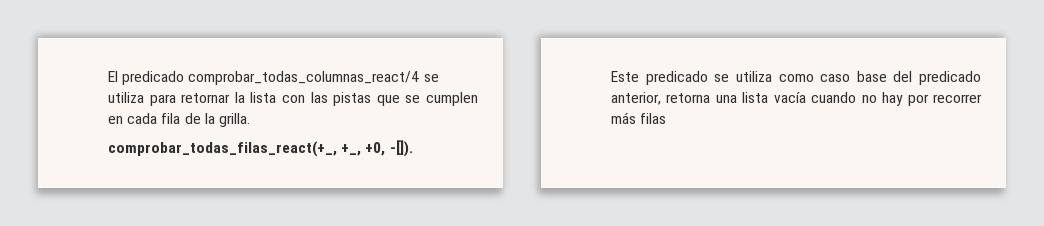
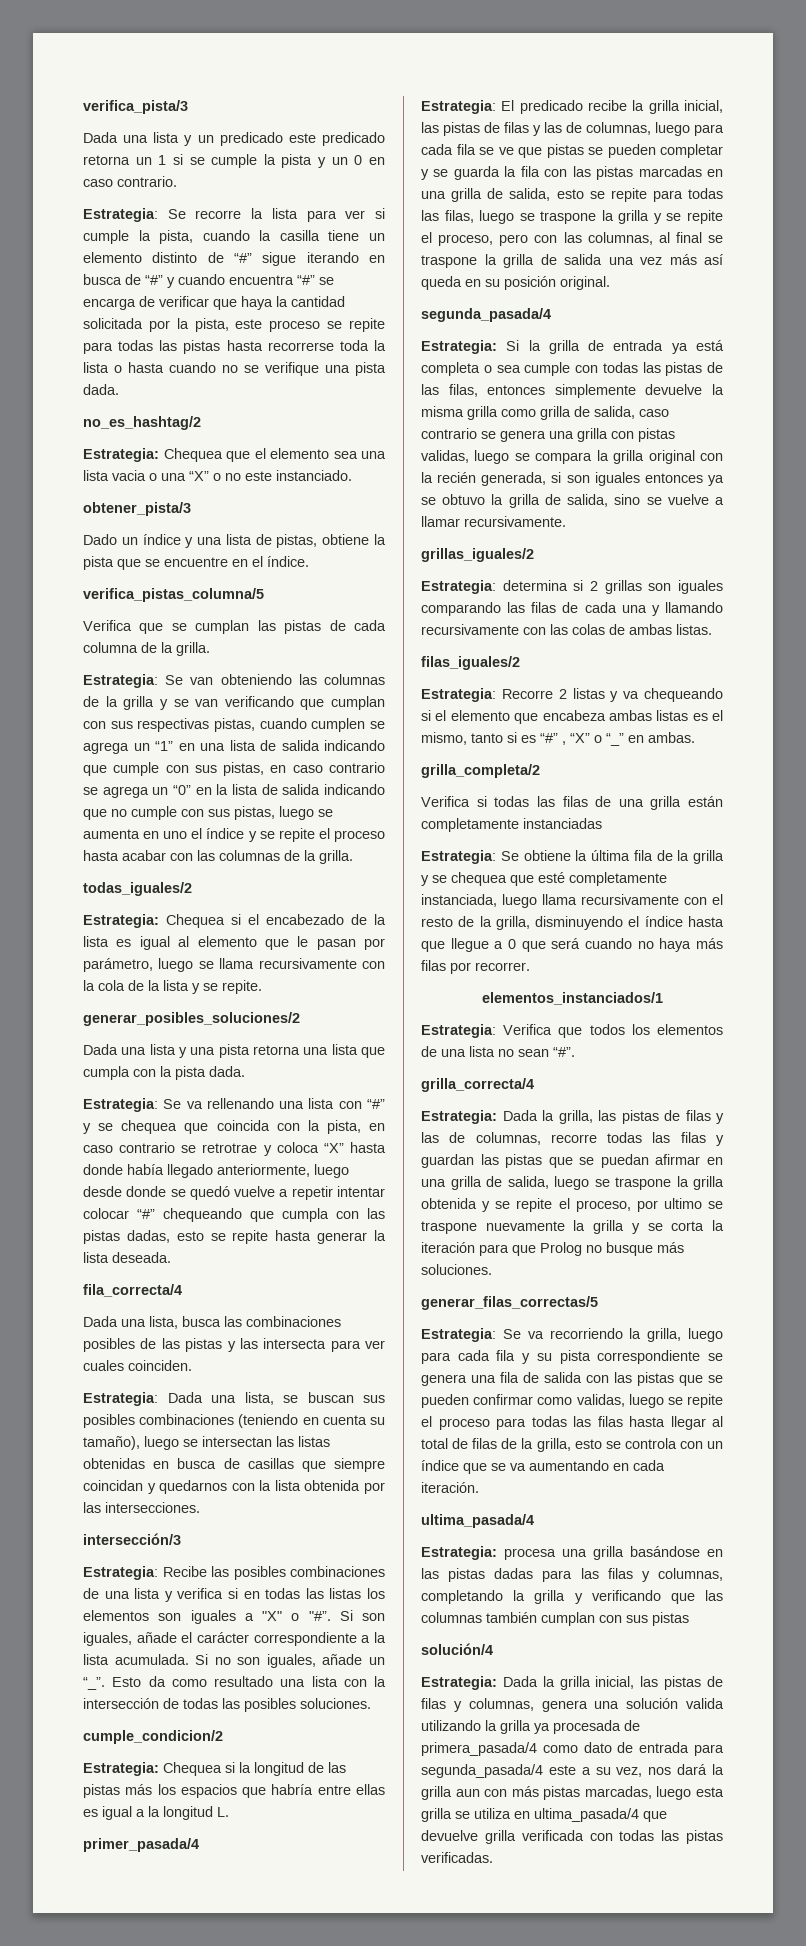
[108,71,439,85] [108,92,277,106] El predicado comprobar_todas_columnas_react/4 se utiliza para retornar la lista -> [83,100,188,114] [83,132,385,146] [83,154,385,168] [83,176,177,187] [83,208,386,222] [83,230,385,244] [83,252,385,266] [83,274,334,288] [83,296,345,310] [83,318,385,332] [83,340,386,354] [83,362,386,376] [83,384,119,395] [83,416,201,430] [83,448,386,462] [83,470,352,481] [83,502,191,516] [83,534,386,548] [83,556,309,570] [83,588,264,602] [83,620,386,634] [83,642,210,656] [83,674,385,688] [83,696,385,710] [83,718,385,732] [83,740,385,754] [83,762,385,776] [83,784,385,798] [83,806,333,820] [83,828,385,842] [83,850,353,864] [83,882,192,896] [83,914,386,928] [83,936,385,950] [83,958,385,972] [83,980,262,994] [83,1012,300,1026] [83,1044,385,1058] [83,1066,245,1080] [83,1098,385,1112] [83,1120,385,1134] [83,1142,386,1156] [83,1164,349,1178] [83,1186,385,1200] [83,1208,385,1222] [83,1230,386,1244] [83,1252,171,1263] [83,1284,182,1297] [83,1316,341,1329] [83,1338,385,1352] [83,1360,192,1371] [83,1392,385,1406] [83,1414,385,1428] [83,1436,330,1450] [83,1458,385,1472] [83,1480,385,1494] [83,1502,200,1513] [83,1533,181,1545] [83,1566,385,1580] [83,1588,385,1602] [83,1610,385,1624] [83,1632,386,1646] [83,1654,385,1668] [83,1676,386,1690] [83,1698,371,1712] [83,1730,223,1744] [83,1762,346,1776] [83,1784,385,1798] [83,1806,229,1820] [83,1838,199,1852] [421,100,723,114] [421,122,724,136] [421,144,723,158] [421,166,723,180] [421,188,723,202] [421,210,723,224] [421,232,723,246] [421,254,723,268] [421,276,610,290] [421,308,551,322] [421,340,724,354] [421,362,723,376] [421,384,724,398] [421,406,669,420] [421,428,675,442] [421,450,723,464] [421,472,724,486] [421,494,724,508] [421,516,566,527] [421,548,534,562] [421,580,723,594] [421,602,723,616] [421,624,712,635] [421,656,520,670] [421,688,723,702] [421,710,723,724] [421,732,695,746] [421,764,540,778] [421,796,723,810] [421,818,602,832] [421,850,724,864] [421,872,667,886] [421,894,723,908] [421,916,724,930] [421,938,723,952] [421,960,530,974] [481,992,663,1005] [421,1024,723,1038] [421,1046,575,1057] [421,1078,534,1092] [421,1110,724,1124] [421,1132,724,1146] [421,1154,723,1168] [421,1176,724,1190] [421,1198,723,1212] [421,1220,724,1234] [421,1242,684,1256] [421,1264,492,1275] [421,1296,598,1310] [421,1328,723,1342] [421,1350,723,1364] [421,1372,582,1386] verifica_pista/3 // Dada una lista y un predicado este predicado retorna un 1 si se cumple la pista y un 0 en caso contrario. // Estrategia: Se recorre la lista para ver si cumple la pista, cuando la casilla tiene un elemento distinto de “#” sigue iterando en busca de “#” y cuando encuentra “#” se encarga de verificar que haya la cantidad solicitada por la pista, este proceso se repite para todas las pistas hasta recorrerse toda la lista o hasta cuando no se verifique una pista dada. // no_es_hashtag/2 // Estrategia: Chequea que el elemento sea una lista vacia o una “X” o no este instanciado. // obtener_pista/3 // Dado un índice y una lista de pistas, obtiene la pista que se encuentre en el índice. // verifica_pistas_columna/5 // Verifica que se cumplan las pistas de cada columna de la grilla. // Estrategia: Se van obteniendo las columnas de la grilla y se van verificando que cumplan con sus respectivas pistas, cuando cumplen se agrega un “1” en una lista de salida indicando que cumple con sus pistas, en caso contrario se agrega un “0” en la lista de salida indicando que no cumple con sus pistas, luego se aumenta en uno el índice y se repite el proceso hasta acabar con las columnas de la grilla. // todas_iguales/2 // Estrategia: Chequea si el encabezado de la lista es igual al elemento que le pasan por parámetro, luego se llama recursivamente con la cola de la lista y se repite. // generar_posibles_soluciones/2 // Dada una lista y una pista retorna una lista que cumpla con la pista dada. // Estrategia: Se va rellenando una lista con “#” y se chequea que coincida con la pista, en caso contrario se retrotrae y coloca “X” hasta donde había llegado anteriormente, luego desde donde se quedó vuelve a repetir intentar colocar “#” chequeando que cumpla con las pistas dadas, esto se repite hasta generar la lista deseada. // fila_correcta/4 // Dada una lista, busca las combinaciones posibles de las pistas y las intersecta para ver cuales coinciden. // Estrategia: Dada una lista, se buscan sus posibles combinaciones (teniendo en cuenta su tamaño), luego se intersectan las listas obtenidas en busca de casillas que siempre coincidan y quedarnos con la lista obtenida por las intersecciones. // intersección/3 // Estrategia: Recibe las posibles combinaciones de una lista y verifica si en todas las listas los elementos son iguales a "X" o "#”. Si son iguales, añade el carácter correspondiente a la lista acumulada. Si no son iguales, añade un “_”. Esto da como resultado una lista con la intersección de todas las posibles soluciones. // cumple_condicion/2 // Estrategia: Chequea si la longitud de las pistas más los espacios que habría entre ellas es igual a la longitud L. // primer_pasada/4 // Estrategia: El predicado recibe la grilla inicial, las pistas de filas y las de columnas, luego para cada fila se ve que pistas se pueden completar y se guarda la fila con las pistas marcadas en una grilla de salida, esto se repite para todas las filas, luego se traspone la grilla y se repite el proceso, pero con las columnas, al final se traspone la grilla de salida una vez más así queda en su posición original. // segunda_pasada/4 // Estrategia: Si la grilla de entrada ya está completa o sea cumple con todas las pistas de las filas, entonces simplemente devuelve la misma grilla como grilla de salida, caso contrario se genera una grilla con pistas validas, luego se compara la grilla original con la recién generada, si son iguales entonces ya se obtuvo la grilla de salida, sino se vuelve a llamar recursivamente. // grillas_iguales/2 // Estrategia: determina si 2 grillas son iguales comparando las filas de cada una y llamando recursivamente con las colas de ambas listas. // filas_iguales/2 // Estrategia: Recorre 2 listas y va chequeando si el elemento que encabeza ambas listas es el mismo, tanto si es “#” , “X” o “_” en ambas. // grilla_completa/2 // Verifica si todas las filas de una grilla están completamente instanciadas // Estrategia: Se obtiene la última fila de la grilla y se chequea que esté completamente instanciada, luego llama recursivamente con el resto de la grilla, disminuyendo el índice hasta que llegue a 0 que será cuando no haya más filas por recorrer. // elementos_instanciados/1 // Estrategia: Verifica que todos los elementos de una lista no sean “#”. // grilla_correcta/4 // Estrategia: Dada la grilla, las pistas de filas y las de columnas, recorre todas las filas y guardan las pistas que se puedan afirmar en una grilla de salida, luego se traspone la grilla obtenida y se repite el proceso, por ultimo se traspone nuevamente la grilla y se corta la iteración para que Prolog no busque más soluciones. // generar_filas_correctas/5 // Estrategia: Se va recorriendo la grilla, luego para cada fila y su pista correspondiente se genera una fila de salida
[426,92,478,106] [108,113,250,127] [108,140,413,157] [611,71,981,85] [611,92,982,106] [611,112,667,124] cumplen en cada fila de la grilla. // comprobar_todas_filas_react(+_, +_, +0, -[]). // Este predicado se utiliza como caso base del predicado anterior, retorna una lista vacía cuando no hay por recorrer más filas -> [421,1394,723,1408] [421,1416,723,1430] [421,1438,723,1452] [421,1460,665,1474] [421,1482,479,1493] [421,1514,534,1528] [421,1546,723,1560] [421,1568,723,1582] [421,1590,723,1604] [421,1612,689,1626] [421,1643,493,1655] [421,1676,723,1690] [421,1698,724,1712] [421,1720,640,1734] [421,1742,724,1756] [421,1764,724,1778] [421,1786,724,1800] [421,1808,667,1822] [421,1830,723,1844] [421,1852,493,1863] pueden confirmar como validas, luego se repite el proceso para todas las filas hasta llegar al total de filas de la grilla, esto se controla con un índice que se va aumentando en cada iteración. // ultima_pasada/4 // Estrategia: procesa una grilla basándose en las pistas dadas para las filas y columnas, completando la grilla y verificando que las columnas también cumplan con sus pistas // solución/4 // Estrategia: Dada la grilla inicial, las pistas de filas y columnas, genera una solución valida utilizando la grilla ya procesada de primera_pasada/4 como dato de entrada para segunda_pasada/4 este a su vez, nos dará la grilla aun con más pistas marcadas, luego esta grilla se utiliza en ultima_pasada/4 que devuelve grilla verificada con todas las pistas verificadas.

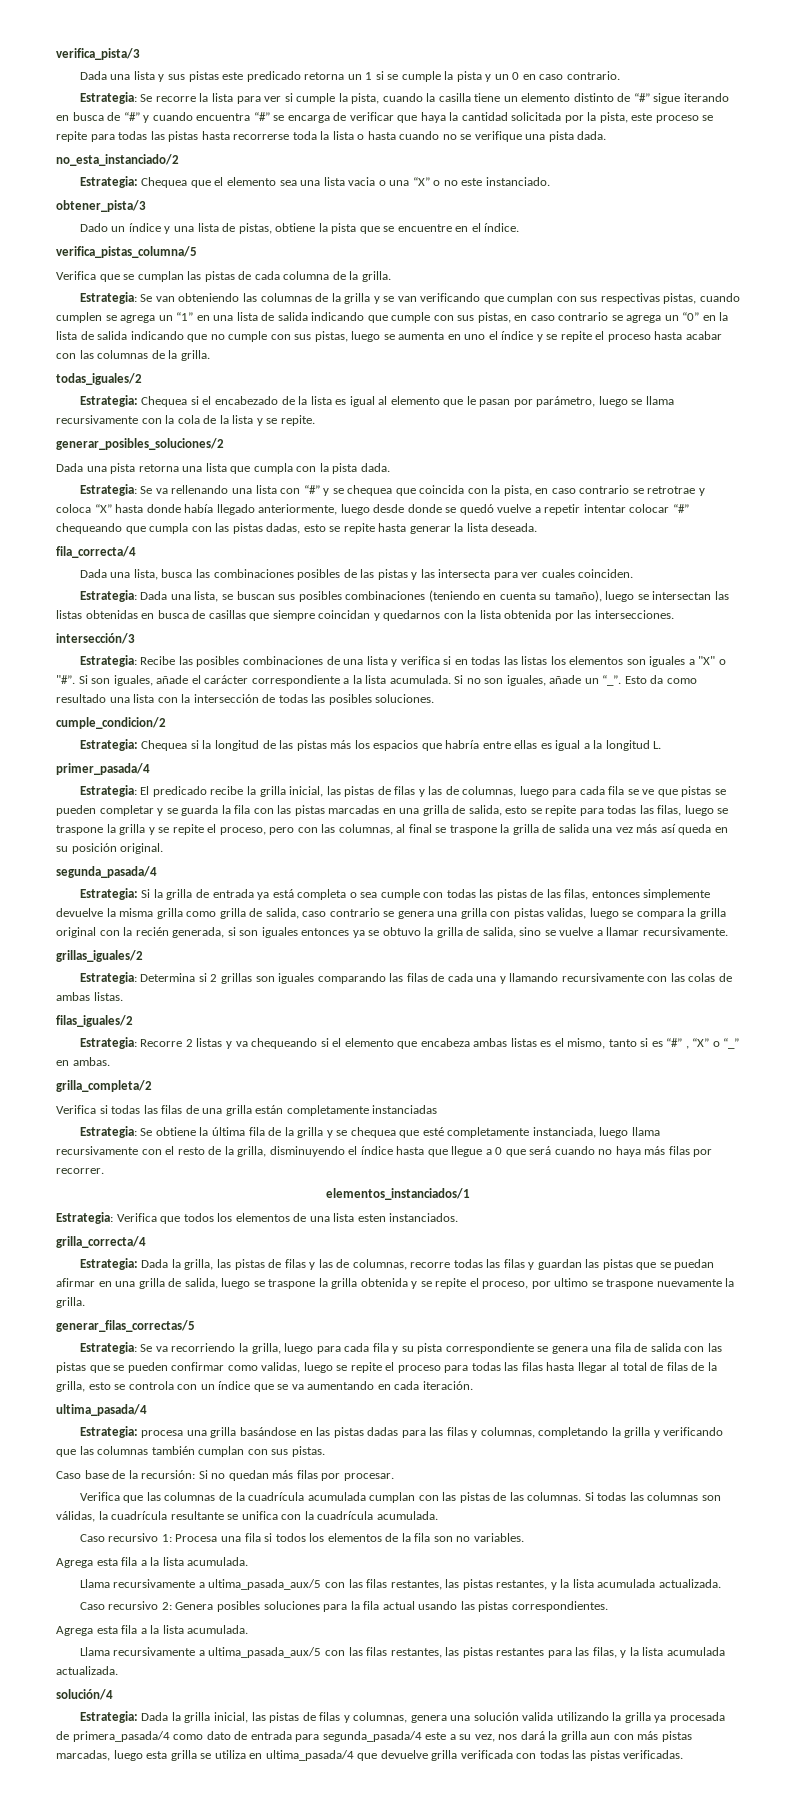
[197,132,283,146] un predicado -> [167,71,219,82] sus pistas
[83,416,201,430] no_es_hashtag/2 -> [56,154,179,166] no_esta_instanciado/2
[149,1044,216,1058] lista y una -> (107, 469) none
[502,580,568,591] determina -> [140,973,196,982] Determina
[498,1047,575,1057] no sean “#”. -> [357,1213,459,1222] esten instanciados.
[593,1220,724,1234] [421,1242,684,1256] [421,1264,492,1275] grilla y se corta la iteración para que Prolog no busque más soluciones. -> [56,1297,85,1308] grilla.
[652,1612,689,1626] pistas -> [291,1446,325,1457] [56,1470,394,1481] [79,1492,721,1503] [56,1511,438,1522] [79,1533,524,1542] [56,1557,249,1568] [79,1579,721,1590] [79,1601,608,1612] [56,1625,249,1636] [79,1647,725,1658] [56,1666,118,1675] pistas. // Caso base de la recursión: Si no quedan más filas por procesar. // Verifica que las columnas de la cuadrícula acumulada cumplan con las pistas de las columnas. Si todas las columnas son válidas, la cuadrícula resultante se unifica con la cuadrícula acumulada. // Caso recursivo 1: Procesa una fila si todos los elementos de la fila son no variables. // Agrega esta fila a la lista acumulada. // Llama recursivamente a ultima_pasada_aux/5 con las filas restantes, las pistas restantes, y la lista acumulada actualizada. // Caso recursivo 2: Genera posibles soluciones para la fila actual usando las pistas correspondientes. // Agrega esta fila a la lista acumulada. // Llama recursivamente a ultima_pasada_aux/5 con las filas restantes, las pistas restantes para las filas, y la lista acumulada actualizada.

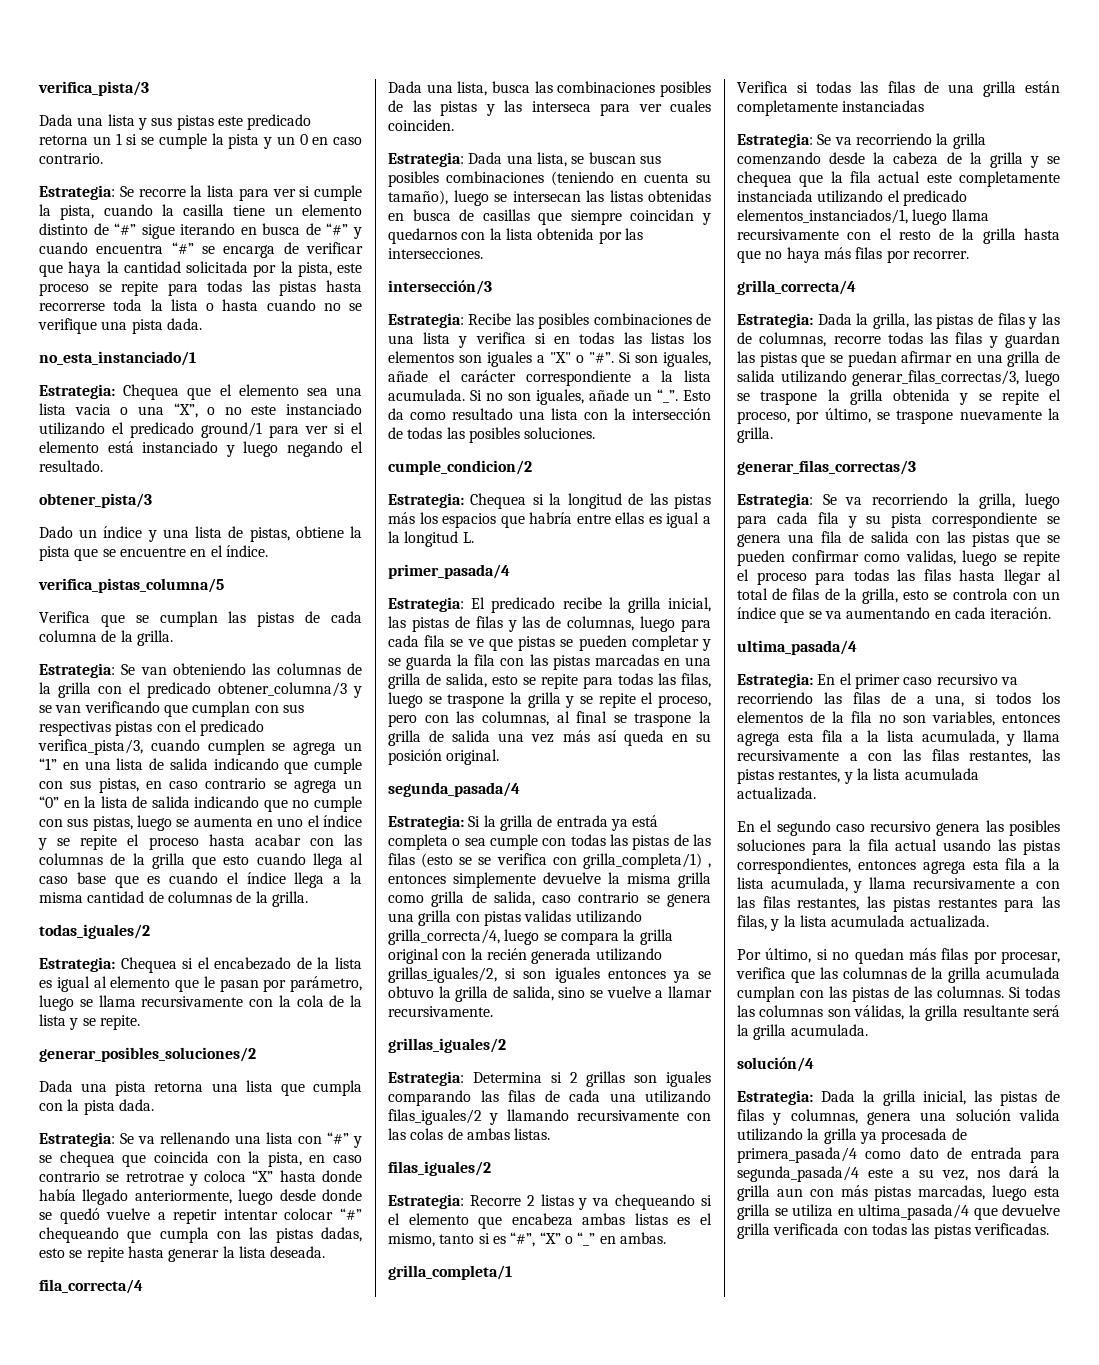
[56,154,179,166] no_esta_instanciado/2 -> [39,351,196,366] no_esta_instanciado/1
[412,177,430,186] “X” -> [173,403,198,418] “X”,
[485,177,550,186] instanciado. -> [286,403,362,415] [39,422,363,438] [39,441,363,457] [39,460,103,472] instanciado utilizando el predicado ground/1 para ver si el elemento está instanciado y luego negando el resultado.
(371, 298) none -> [98,682,347,698] con el predicado obtener_columna/3
[663,293,697,304] pistas, -> [115,720,265,736] [38,739,143,755] pistas con el predicado verifica_pista/3,
(178, 354) none -> [151,853,363,869] [39,872,362,888] [39,891,268,903] grilla que esto cuando llega al caso base que es cuando el índice llega a la misma cantidad de columnas de la
[438,569,491,578] intersecta -> [531,101,591,112] interseca
[652,591,712,600] intersectan -> [512,191,581,202] intersecan
[564,889,589,900] filas, -> [388,853,711,869] filas (esto se se verifica con grilla_completa/1) ,
[547,908,587,919] validas, -> [524,910,642,923] [388,929,500,945] validas utilizando grilla_correcta/4,
[172,927,225,938] generada, -> [531,948,662,964] [388,967,497,983] generada utilizando grillas_iguales/2,
(497, 979) none -> [645,1090,711,1103] [388,1109,482,1125] utilizando filas_iguales/2
[666,1038,689,1049] “#” , -> [510,1232,536,1247] “#”,
[56,1080,152,1092] grilla_completa/2 -> [388,1265,512,1280] grilla_completa/1
[155,1127,265,1136] obtiene la última fila -> [834,133,986,149] [737,152,939,165] va recorriendo la grilla comenzando desde la cabeza
[422,1127,596,1138] esté completamente instanciada, -> [830,171,1060,187] [737,190,967,206] [737,209,908,224] la fila actual este completamente instanciada utilizando el predicado elementos_instanciados/1,
[237,1146,595,1157] grilla, disminuyendo el índice hasta que llegue a 0 que será cuando -> [982,228,1060,244] [737,250,761,263] grilla hasta que
[326,1188,470,1200] [56,1212,459,1224] // elementos_instanciados/1 // Estrategia: Verifica que todos los elementos de una lista esten instanciados. -> (969, 255) none
[184,1278,218,1289] salida, -> [737,370,1020,386] salida utilizando generar_filas_correctas/3,
[554,1278,589,1287] ultimo -> [824,408,871,423] último,
[56,1320,195,1332] generar_filas_correctas/5 -> [737,460,916,475] generar_filas_correctas/3
[141,1427,724,1438] [56,1446,325,1457] [56,1470,208,1479] procesa una grilla basándose en las pistas dadas para las filas y columnas, completando la grilla y verificando que las columnas también cumplan con sus pistas. // Caso base de la recursión: Si -> [817,673,1018,689] [737,692,1060,707] [737,711,1060,726] [737,730,1060,746] [737,749,1060,764] [737,768,979,784] [737,787,816,800] [737,820,1060,836] [737,839,1060,855] [737,858,1060,874] [737,877,1060,893] [737,896,1060,912] [737,915,989,931] [737,948,828,963] En el primer caso recursivo va recorriendo las filas de a una, si todos los elementos de la fila no son variables, entonces agrega esta fila a la lista acumulada, y llama recursivamente a con las filas restantes, las pistas restantes, y la lista acumulada actualizada. // En el segundo caso recursivo genera las posibles soluciones para la fila actual usando las pistas correspondientes, entonces agrega esta fila a la lista acumulada, y llama recursivamente a con las filas restantes, las pistas restantes para las filas, y la lista acumulada actualizada. // Por último, si
[343,1473,394,1481] [79,1492,120,1501] procesar. // Verifica -> [1001,951,1060,964] [736,967,786,979] procesar, verifica
[248,1492,305,1501] cuadrícula -> [948,967,982,983] grilla
[111,1511,438,1520] [79,1533,524,1542] [56,1557,249,1568] [79,1579,721,1590] [79,1601,608,1612] [56,1625,249,1636] [79,1647,725,1658] [56,1666,118,1675] cuadrícula resultante se unifica con la cuadrícula acumulada. // Caso recursivo 1: Procesa una fila si todos los elementos de la fila son no variables. // Agrega esta fila a la lista acumulada. // Llama recursivamente a ultima_pasada_aux/5 con las filas restantes, las pistas restantes, y la lista acumulada actualizada. // Caso recursivo 2: Genera posibles soluciones para la fila actual usando las pistas correspondientes. // Agrega esta fila a la lista acumulada. // Llama recursivamente a ultima_pasada_aux/5 con las filas restantes, las pistas restantes para las filas, y la lista acumulada actualizada. -> [925,1005,1060,1021] [737,1024,868,1040] grilla resultante será la grilla acumulada.

